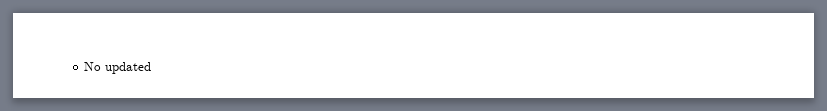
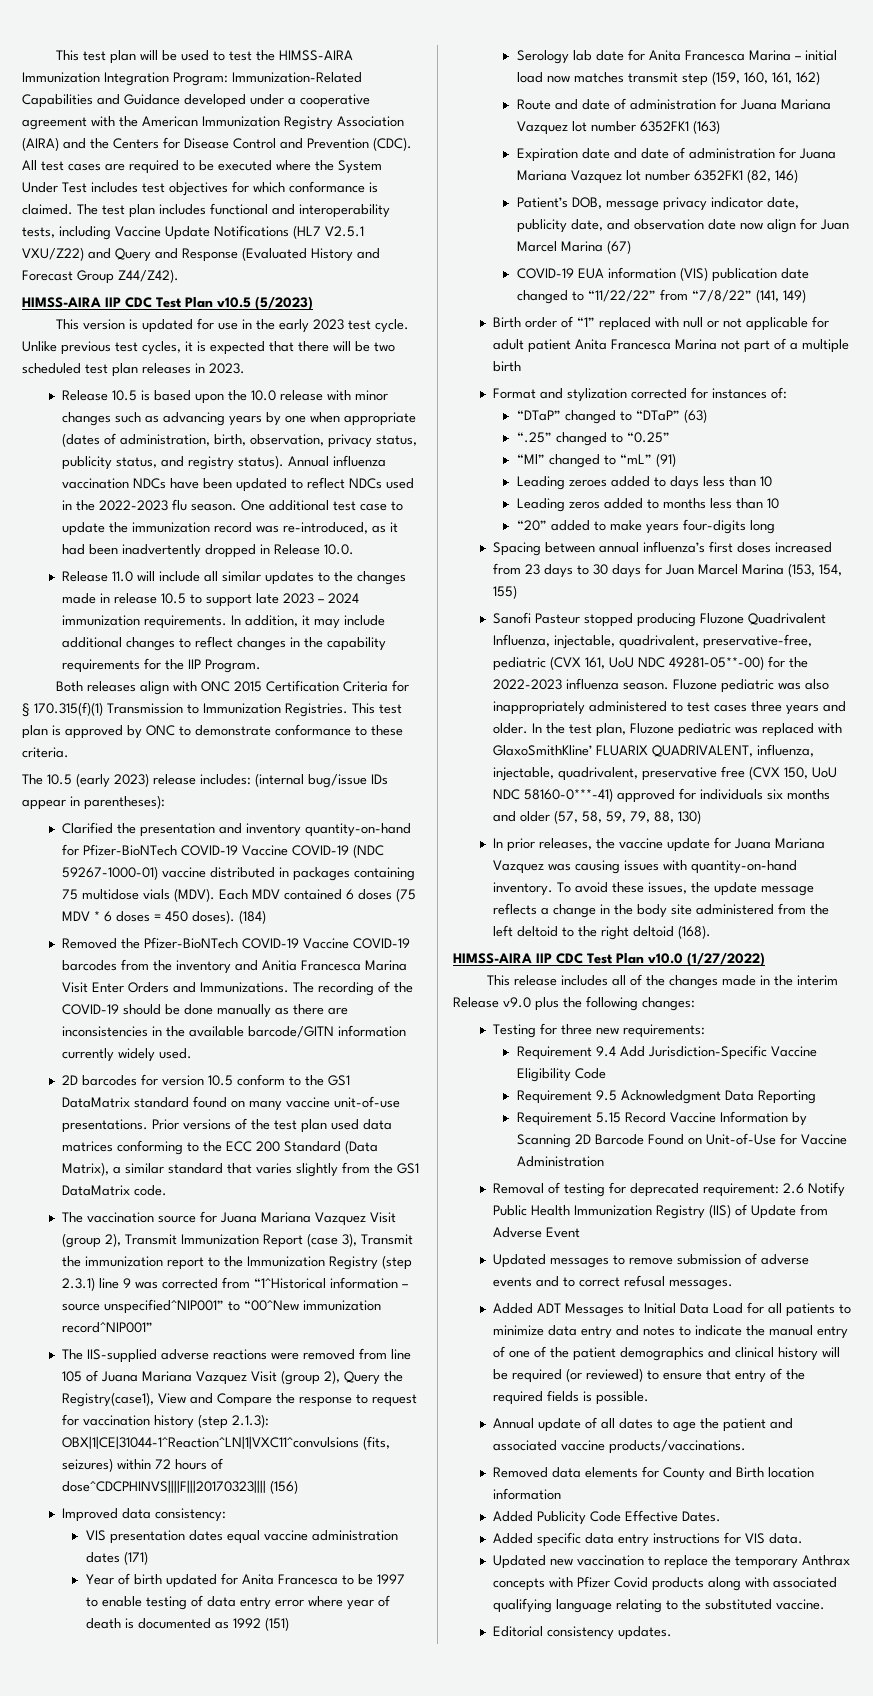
[84,62,152,74] No updated -> [55,50,353,64] [22,72,362,86] [22,94,370,108] [22,116,404,130] [22,137,412,151] [22,160,382,174] [22,181,378,196] [22,203,390,218] [22,225,364,240] [22,247,380,262] [22,269,179,284] [22,296,313,311] [55,318,409,333] [22,341,395,355] [22,363,245,377] [61,390,388,404] [61,412,416,426] [61,433,417,448] [61,455,386,470] [61,477,414,492] [61,499,403,511] [61,522,398,536] [61,544,354,558] [61,571,406,585] [61,593,359,607] [61,615,385,629] [61,636,386,651] [61,658,261,673] [55,680,409,695] [22,702,402,717] [22,724,403,739] [22,747,69,758] [22,773,388,788] [22,795,165,810] [61,822,411,837] [61,844,384,858] [61,866,415,881] [61,888,416,902] [61,910,266,924] [61,937,410,949] [61,959,407,974] [61,981,413,996] [61,1004,348,1018] [61,1025,406,1038] [61,1048,192,1062] [61,1074,350,1086] [61,1096,400,1111] [61,1118,392,1133] [61,1140,378,1155] [61,1162,419,1177] [61,1185,167,1196] [61,1211,396,1226] [61,1233,413,1248] [61,1255,412,1270] [61,1277,408,1291] [61,1299,381,1314] [61,1322,153,1333] [61,1348,411,1363] [61,1370,403,1385] [61,1392,417,1407] [61,1414,269,1429] [61,1436,390,1450] [61,1458,223,1472] [61,1480,298,1494] [61,1508,226,1522] [85,1530,398,1544] [85,1551,148,1565] [85,1573,405,1588] [85,1595,390,1610] [85,1617,289,1631] [516,49,837,64] [516,71,820,86] [516,98,831,110] [516,120,720,135] [516,147,836,162] [516,169,798,184] [516,197,799,211] [516,218,849,233] [516,240,631,254] [516,267,809,282] [516,289,806,304] [492,316,829,331] [492,338,849,353] [492,361,521,372] [492,387,787,402] [516,409,707,424] [516,432,670,446] [516,453,676,468] [516,476,772,490] [516,498,779,512] [516,519,775,534] [492,541,832,556] [492,563,842,578] [492,585,517,599] [492,612,826,627] [492,634,812,649] [492,656,808,671] [492,678,829,693] [492,701,846,715] [492,723,842,737] [492,744,814,757] [492,766,837,781] [492,788,830,803] [492,810,701,824] [492,837,825,852] [492,860,797,874] [492,882,814,896] [492,903,829,918] [492,925,711,940] [453,952,765,967] [486,974,838,989] [453,996,695,1011] [492,1023,705,1038] [516,1045,817,1060] [516,1068,606,1082] [516,1090,816,1104] [516,1111,807,1126] [516,1133,847,1148] [516,1156,604,1167] [492,1182,845,1197] [492,1204,828,1219] [492,1227,580,1238] [492,1253,809,1268] [492,1275,733,1290] [492,1302,851,1317] [492,1325,848,1339] [492,1346,840,1361] [492,1368,805,1383] [492,1390,649,1405] [492,1417,793,1432] [492,1440,746,1454] [492,1466,814,1481] [492,1488,561,1500] [492,1510,721,1525] [492,1532,803,1547] [492,1555,850,1569] [492,1576,837,1591] [492,1598,825,1613] [492,1626,672,1640] This test plan will be used to test the HIMSS-AIRA Immunization Integration Program: Immunization-Related Capabilities and Guidance developed under a cooperative agreement with the American Immunization Registry Association (AIRA) and the Centers for Disease Control and Prevention (CDC). All test cases are required to be executed where the System Under Test includes test objectives for which conformance is claimed. The test plan includes functional and interoperability tests, including Vaccine Update Notifications (HL7 V2.5.1 VXU/Z22) and Query and Response (Evaluated History and Forecast Group Z44/Z42). // HIMSS-AIRA IIP CDC Test Plan v10.5 (5/2023) // This version is updated for use in the early 2023 test cycle. Unlike previous test cycles, it is expected that there will be two scheduled test plan releases in 2023. // Release 10.5 is based upon the 10.0 release with minor changes such as advancing years by one when appropriate (dates of administration, birth, observation, privacy status, publicity status, and registry status). Annual influenza vaccination NDCs have been updated to reflect NDCs used in the 2022-2023 flu season. One additional test case to update the immunization record was re-introduced, as it had been inadvertently dropped in Release 10.0. // Release 11.0 will include all similar updates to the changes made in release 10.5 to support late 2023 – 2024 immunization requirements. In addition, it may include additional changes to reflect changes in the capability requirements for the IIP Program. // Both releases align with ONC 2015 Certification Criteria for § 170.315(f)(1) Transmission to Immunization Registries. This test plan is approved by ONC to demonstrate conformance to these criteria. // The 10.5 (early 2023) release includes: (internal bug/issue IDs appear in parentheses): // Clarified the presentation and inventory quantity-on-hand for Pfizer-BioNTech COVID-19 Vaccine COVID-19 (NDC 59267-1000-01) vaccine distributed in packages containing 75 multidose vials (MDV). Each MDV contained 6 doses (75 MDV * 6 doses = 450 doses). (184) // Removed the Pfizer-BioNTech COVID-19 Vaccine COVID-19 barcodes from the inventory and Anitia Francesca Marina Visit Enter Orders and Immunizations. The recording of the COVID-19 should be done manually as there are inconsistencies in the available barcode/GITN information currently widely used. // 2D barcodes for version 10.5 conform to the GS1 DataMatrix standard found on many vaccine unit-of-use presentations. Prior versions of the test plan used data matrices conforming to the ECC 200 Standard (Data Matrix), a similar standard that varies slightly from the GS1 DataMatrix code. // The vaccination source for Juana Mariana Vazquez Visit (group 2), Transmit Immunization Report (case 3), Transmit the immunization report to the Immunization Registry (step 2.3.1) line 9 was corrected from “1^Historical information – source unspecified^NIP001” to “00^New immunization record^NIP001” // The IIS-supplied adverse reactions were removed from line 105 of Juana Mariana Vazquez Visit (group 2), Query the Registry(case1), View and Compare the response to request for vaccination history (step 2.1.3): OBX|1|CE|31044-1^Reaction^LN|1|VXC11^convulsions (fits, seizures) within 72 hours of dose^CDCPHINVS||||F|||20170323|||| (156) // Improved data consistency: // VIS presentation dates equal vaccine administration dates (171) // Year of birth updated for Anita Francesca to be 1997 to enable testing of data entry error where year of death is documented as 1992 (151) // Serology lab date for Anita Francesca Marina – initial load now matches transmit step (159, 160, 161, 162) // Route and date of administration for Juana Mariana Vazquez lot number 6352FK1 (163) // Expiration date and date of administration for Juana Mariana Vazquez lot number 6352FK1 (82, 146) // Patient’s DOB, message privacy indicator date, publicity date, and observation date now align for Juan Marcel Marina (67) // COVID-19 EUA information (VIS) publication date changed to “11/22/22” from “7/8/22” (141, 149) // Birth order of “1” replaced with null or not applicable for adult patient Anita Francesca Marina not part of a multiple birth // Format and stylization corrected for instances of: // “DTaP” changed to “DTaP” (63) // “.25” changed to “0.25” // “Ml” changed to “mL” (91) // Leading zeroes added to days less than 10 // Leading zeros added to months less than 10 // “20” added to make years four-digits long // Spacing between annual influenza’s first doses increased from 23 days to 30 days for Juan Marcel Marina (153, 154, 155) // Sanofi Pasteur stopped producing Fluzone Quadrivalent Influenza, injectable, quadrivalent, preservative-free, pediatric (CVX 161, UoU NDC 49281-05**-00) for the 2022-2023 influenza season. Fluzone pediatric was also inappropriately administered to test cases three years and older. In the test plan, Fluzone pediatric was replaced with GlaxoSmithKline’ FLUARIX QUADRIVALENT, influenza, injectable, quadrivalent, preservative free (CVX 150, UoU NDC 58160-0***-41) approved for individuals six months and older (57, 58, 59, 79, 88, 130) // In prior releases, the vaccine update for Juana Mariana Vazquez was causing issues with quantity-on-hand inventory. To avoid these issues, the update message reflects a change in the body site administered from the left deltoid to the right deltoid (168). // HIMSS-AIRA IIP CDC Test Plan v10.0 (1/27/2022) // This release includes all of the changes made in the interim Release v9.0 plus the following changes: // Testing for three new requirements: // Requirement 9.4 Add Jurisdiction-Specific Vaccine Eligibility Code // Requirement 9.5 Acknowledgment Data Reporting // Requirement 5.15 Record Vaccine Information by Scanning 2D Barcode Found on Unit-of-Use for Vaccine Administration // Removal of testing for deprecated requirement: 2.6 Notify Public Health Immunization Registry (IIS) of Update from Adverse Event // Updated messages to remove submission of adverse events and to correct refusal messages. // Added ADT Messages to Initial Data Load for all patients to minimize data entry and notes to indicate the manual entry of one of the patient demographics and clinical history will be required (or reviewed) to ensure that entry of the required fields is possible. // Annual update of all dates to age the patient and associated vaccine products/vaccinations. // Removed data elements for County and Birth location information // Added Publicity Code Effective Dates. // Added specific data entry instructions for VIS data. // Updated new vaccination to replace the temporary Anthrax concepts with Pfizer Covid products along with associated qualifying language relating to the substituted vaccine. // Editorial consistency updates.

